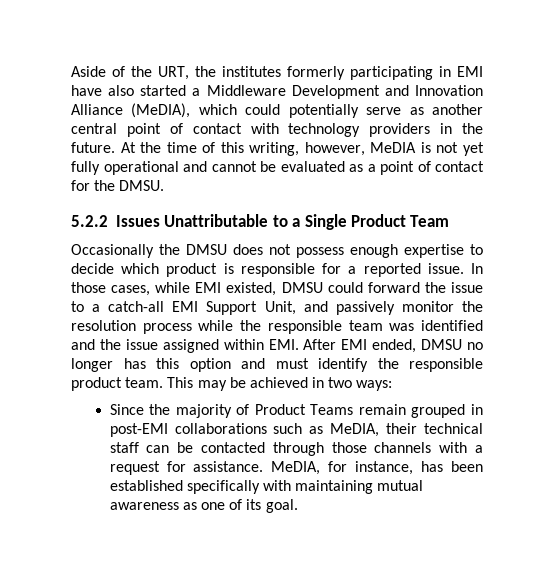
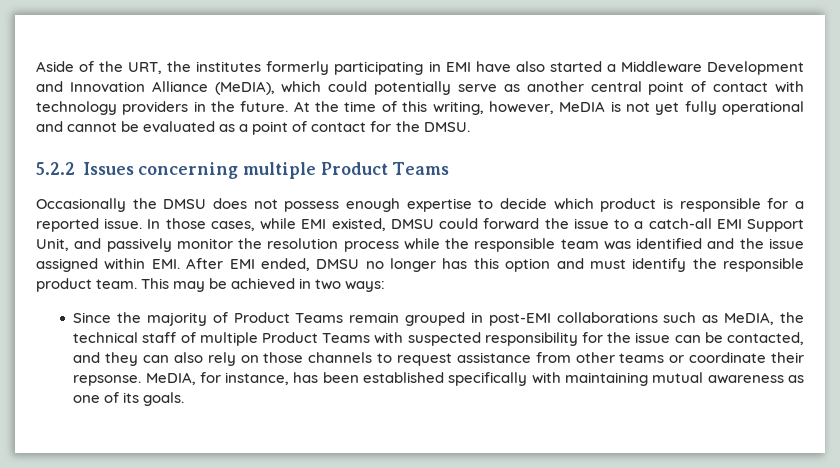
[164,214,450,230] Unattributable to a Single Product Team -> [138,162,450,179] concerning multiple Product Teams
[386,423,418,434] their -> [780,312,805,323] the
[146,442,483,456] [109,461,264,475] can be contacted through those channels with a request for assistance. -> [180,332,804,346] [73,352,804,366] [73,375,142,386] of multiple Product Teams with suspected responsibility for the issue can be contacted, and they can also rely on those channels to request assistance from other teams or coordinate their repsonse.
[265,499,298,513] goal. -> [143,392,185,406] goals.

